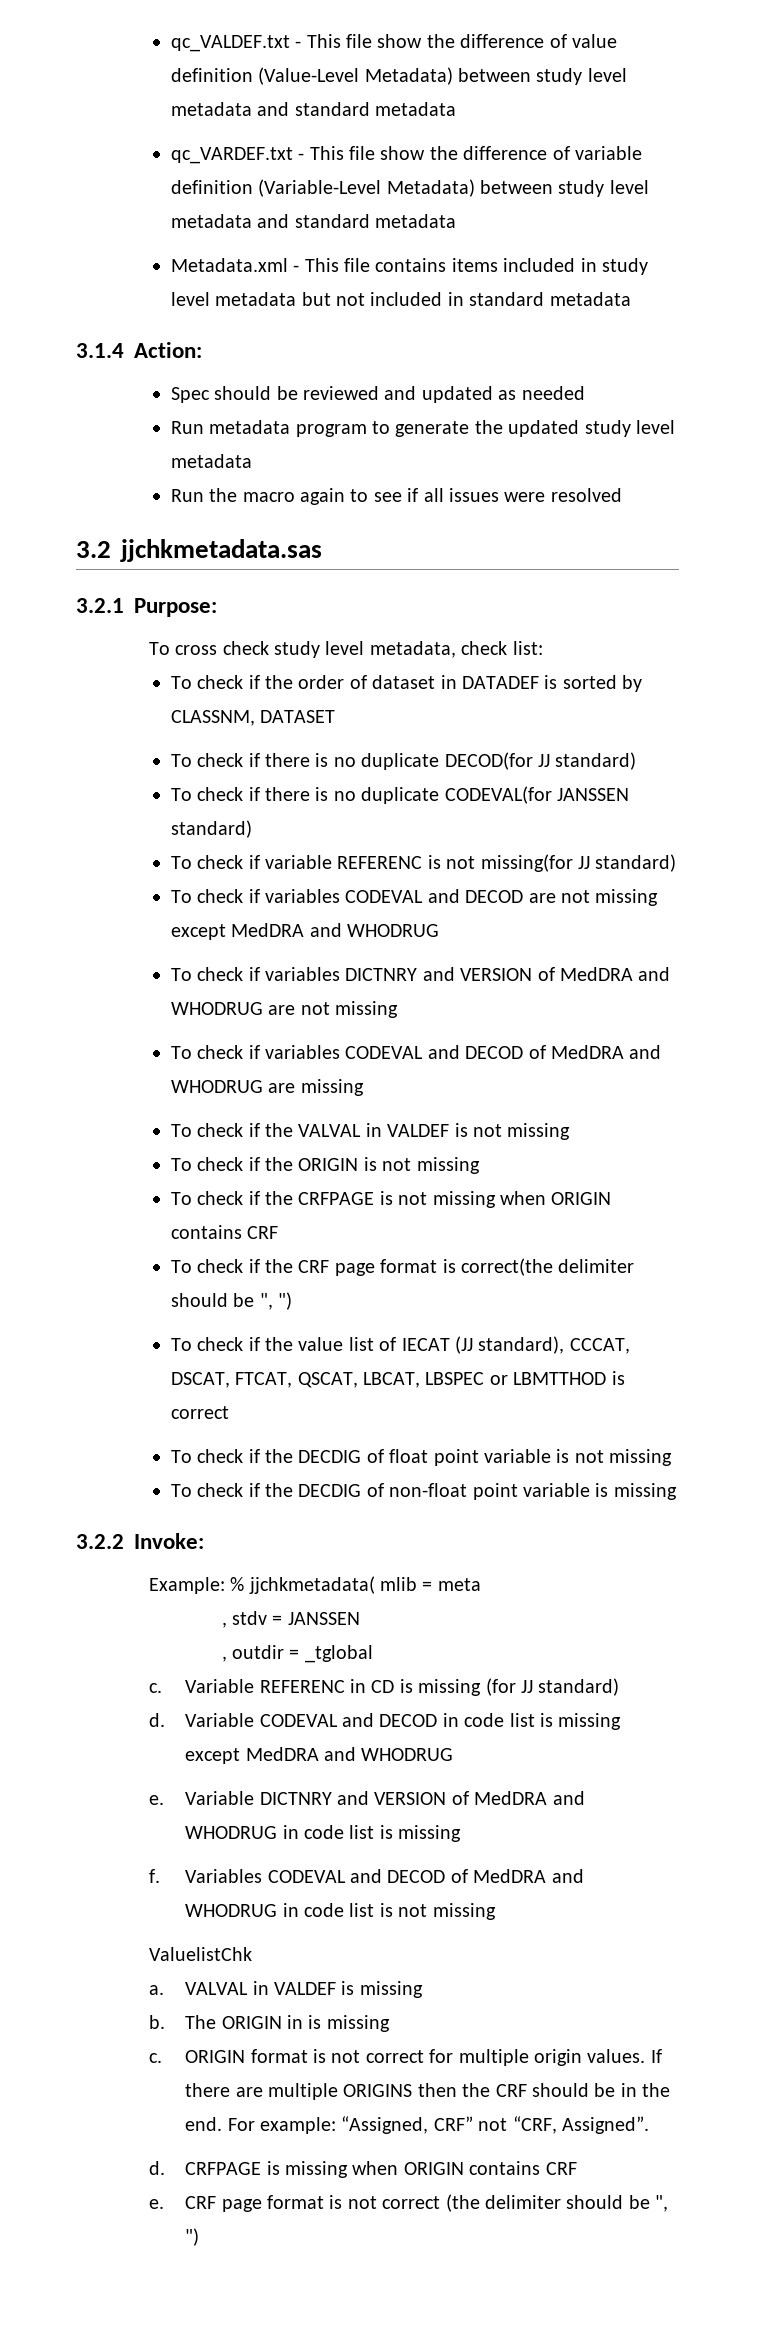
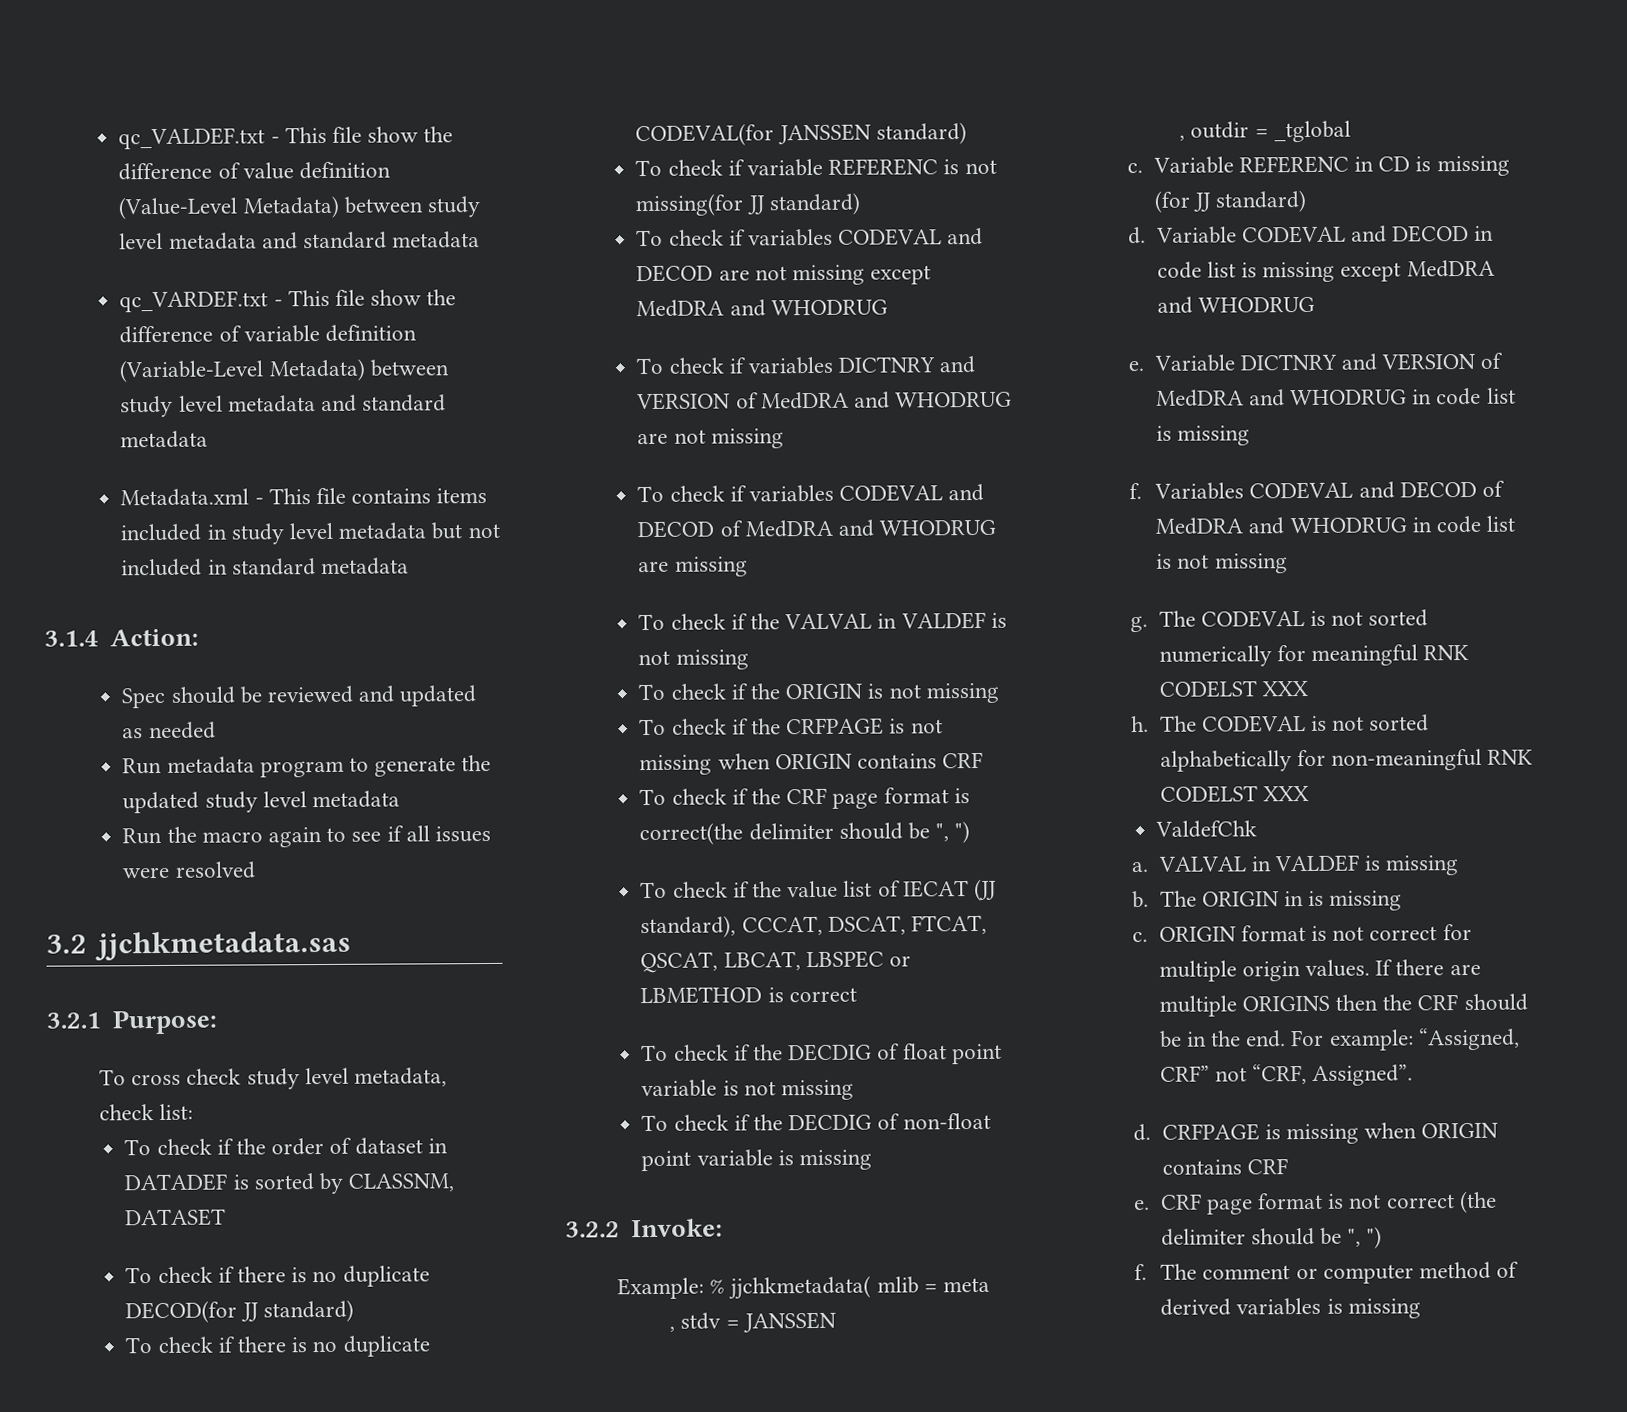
[513,1372,607,1385] LBMTTHOD -> [640,986,763,1005] LBMETHOD
[148,1947,252,1961] ValuelistChk -> [1130,609,1429,633] [1158,644,1470,667] [1158,680,1308,698] [1131,714,1430,733] [1159,748,1534,772] [1159,785,1309,803] [1155,820,1258,838] g. The CODEVAL is not sorted numerically for meaningful RNK CODELST XXX // h. The CODEVAL is not sorted alphabetically for non-meaningful RNK CODELST XXX // ValdefChk
(200, 2237) none -> [1134,1261,1520,1284] [1160,1297,1421,1319] // f. The comment or computer method of derived variables is missing

